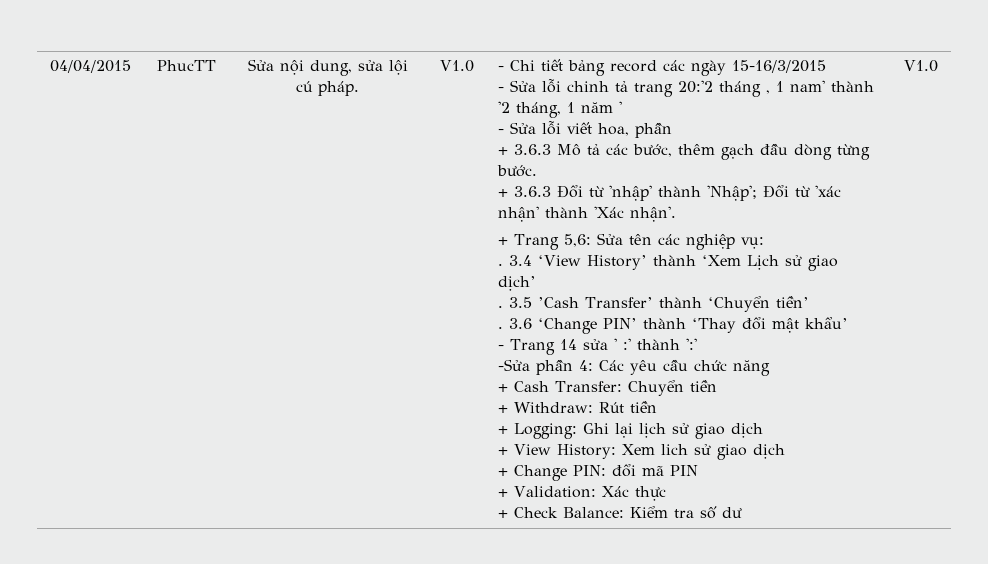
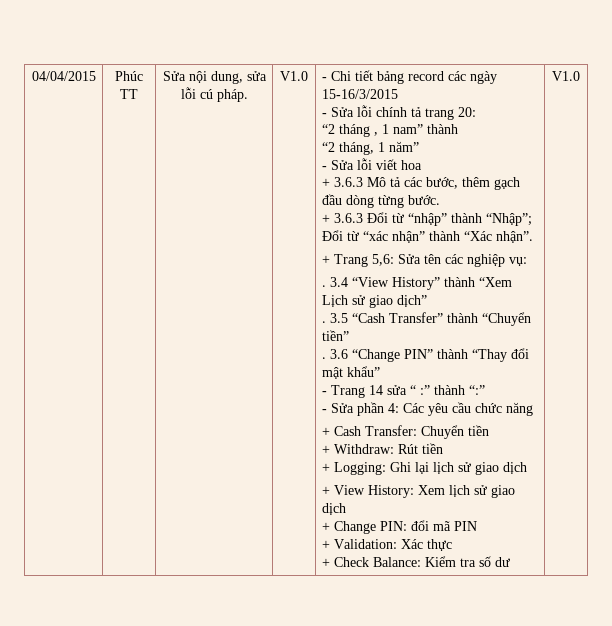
[156,60,216,71] PhucTT -> [115,71,143,81] [120,89,138,99] Phúc TT
[388,60,408,75] lội -> [180,87,196,99] lỗi
[567,81,610,92] chinh -> [375,107,407,117] chính
[678,80,714,93] 20:'2 -> [457,107,476,117] [321,124,335,134] 20: // “2
[790,80,875,92] [498,101,511,113] nam' thành '2 -> [392,124,458,134] [321,142,335,152] nam” thành // “2
[581,101,623,113] năm ' -> [388,141,419,152] năm”
[598,122,673,138] hoa, phần -> [400,160,422,170] hoa
[609,185,842,201] [498,206,677,222] 'nhập' thành 'Nhập'; Đổi từ 'xác nhận' thành 'Xác nhận'. -> [407,213,532,226] [321,230,533,243] “nhập” thành “Nhập”; Đổi từ “xác nhận” thành “Xác nhận”.
[538,255,742,270] ‘View History’ thành ‘Xem -> [351,277,512,290] “View History” thành “Xem
[498,276,537,291] dịch’ -> [396,295,427,307] dịch”
[538,296,810,312] [498,318,737,334] ’Cash Transfer’ thành ‘Chuyển tiền’ // . 3.6 ‘Change PIN’ thành ‘Thay -> [351,312,531,326] [321,330,349,341] [321,349,507,362] “Cash Transfer” thành “Chuyển tiền” // . 3.6 “Change PIN” thành “Thay
[805,317,849,329] khẩu’ -> [346,366,380,377] khẩu”
[614,338,698,350] [498,359,531,371] ' :' thành ':' // -Sửa -> [409,385,485,395] [321,403,354,413] “ :” thành “:” // - Sửa
[661,444,689,455] lich -> [448,485,470,497] lịch

